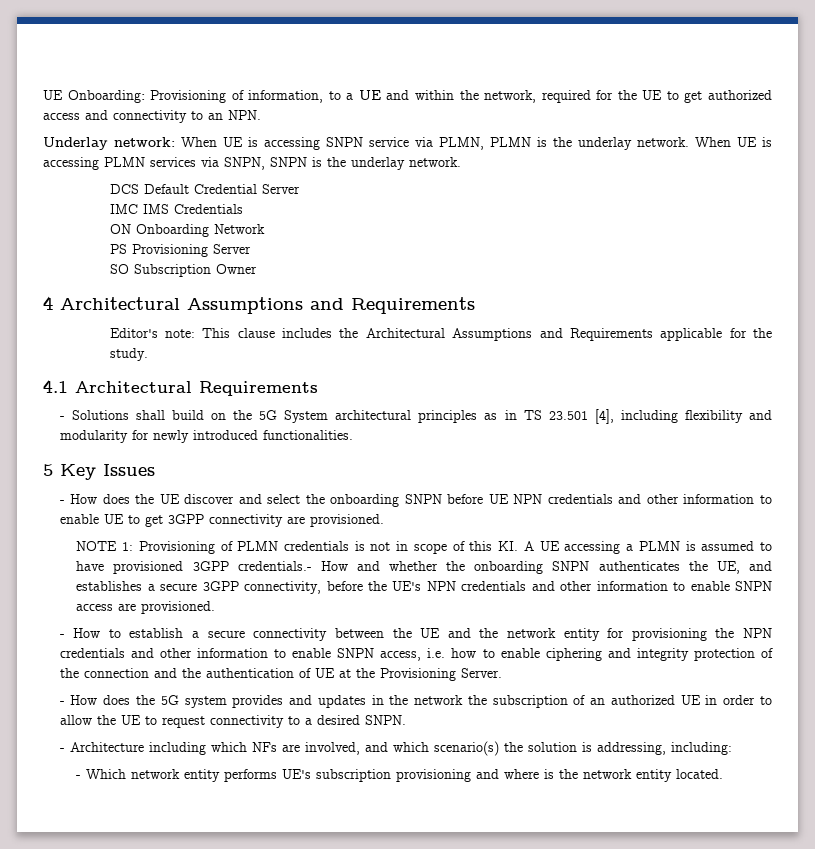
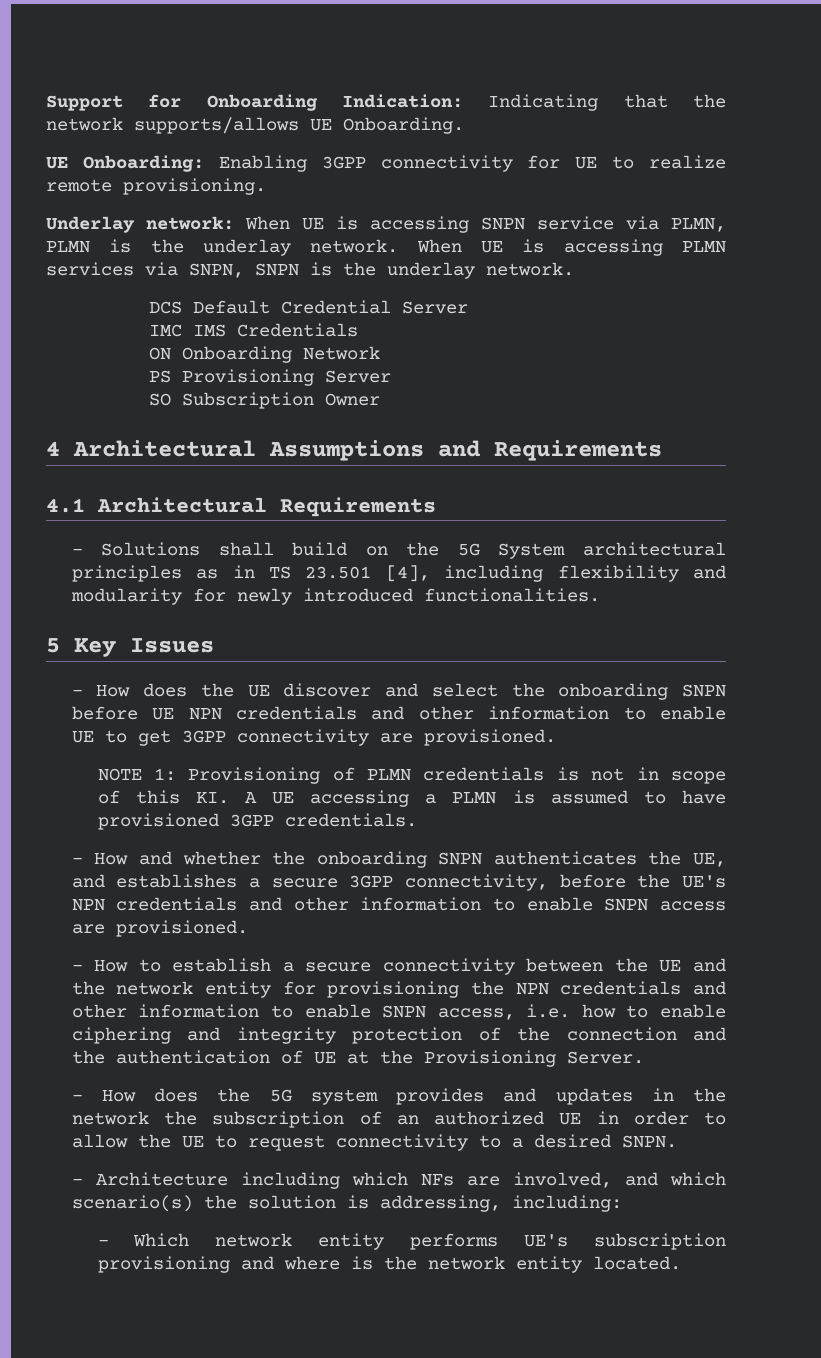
[43,90,772,103] [43,110,261,123] UE Onboarding: Provisioning of information, to a UE and within the network, required for the UE to get authorized access and connectivity to an NPN. -> [46,94,726,111] [46,117,464,134] [46,155,726,172] [46,178,266,195] Support for Onboarding Indication: Indicating that the network supports/allows UE Onboarding. // UE Onboarding: Enabling 3GPP connectivity for UE to realize remote provisioning.
[109,328,772,341] [109,348,148,361] // Editor's note: This clause includes the Architectural Assumptions and Requirements applicable for the study. -> (662, 450) none
[237,561,312,571] credentials.- -> [284,813,417,827] [71,857,83,864] credentials. // -

